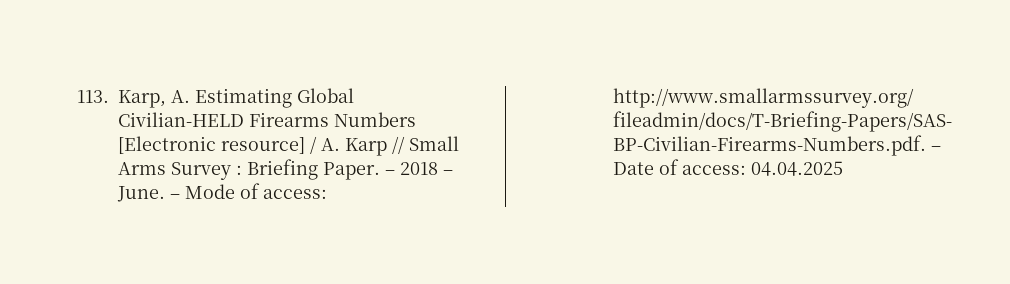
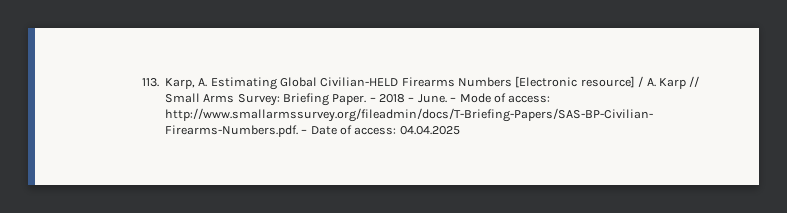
[171,162,243,180] Survey : -> [237,94,280,106] Survey:

